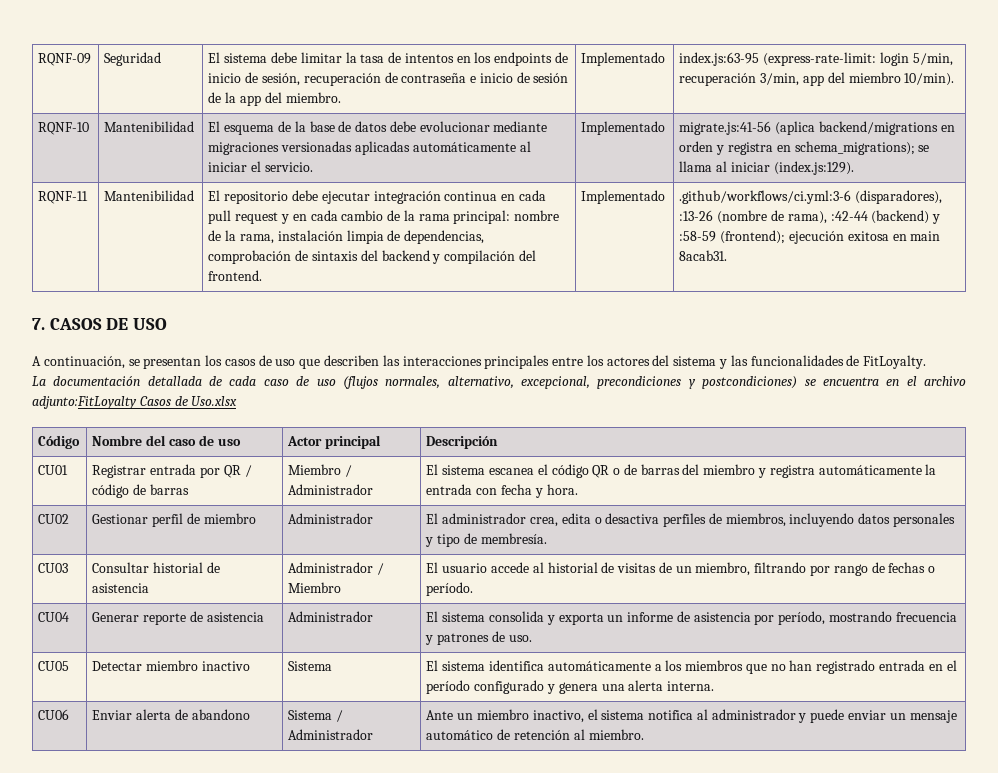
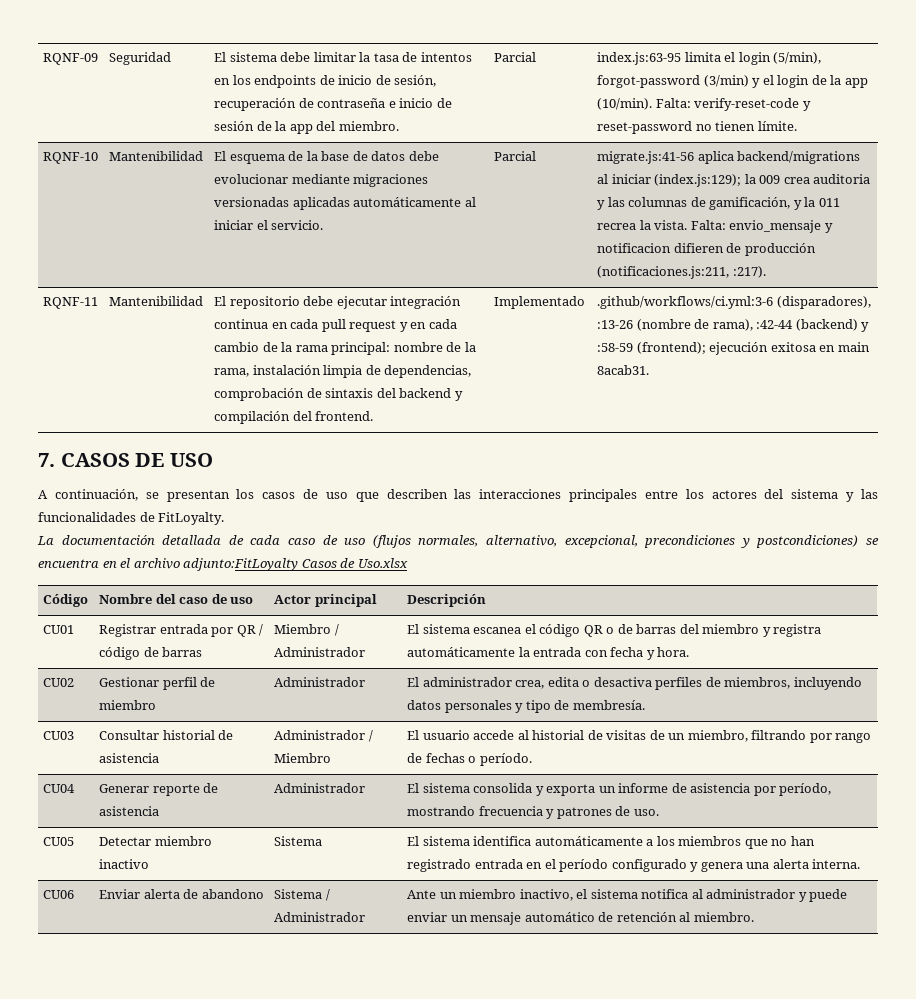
[581,52,666,66] Implementado -> [494,52,537,62] Parcial
[763,52,953,66] [679,72,955,86] (express-rate-limit: login 5/min, recuperación 3/min, app del miembro 10/min). -> [684,52,822,65] [597,75,868,88] [597,98,811,111] [597,121,797,134] limita el login (5/min), forgot-password (3/min) y el login de la app (10/min). Falta: verify-reset-code y reset-password no tienen límite.
[581,121,666,135] Implementado -> [494,151,537,161] Parcial
[775,121,955,135] [679,141,930,155] [679,161,854,175] (aplica backend/migrations en orden y registra en schema_migrations); se llama al iniciar (index.js:129). -> [697,151,861,164] [597,174,871,187] [597,197,840,210] [597,220,833,233] [597,243,816,256] [597,266,766,279] aplica backend/migrations al iniciar (index.js:129); la 009 crea auditoria y las columnas de gamificación, y la 011 recrea la vista. Falta: envio_mensaje y notificacion difieren de producción (notificaciones.js:211, :217).

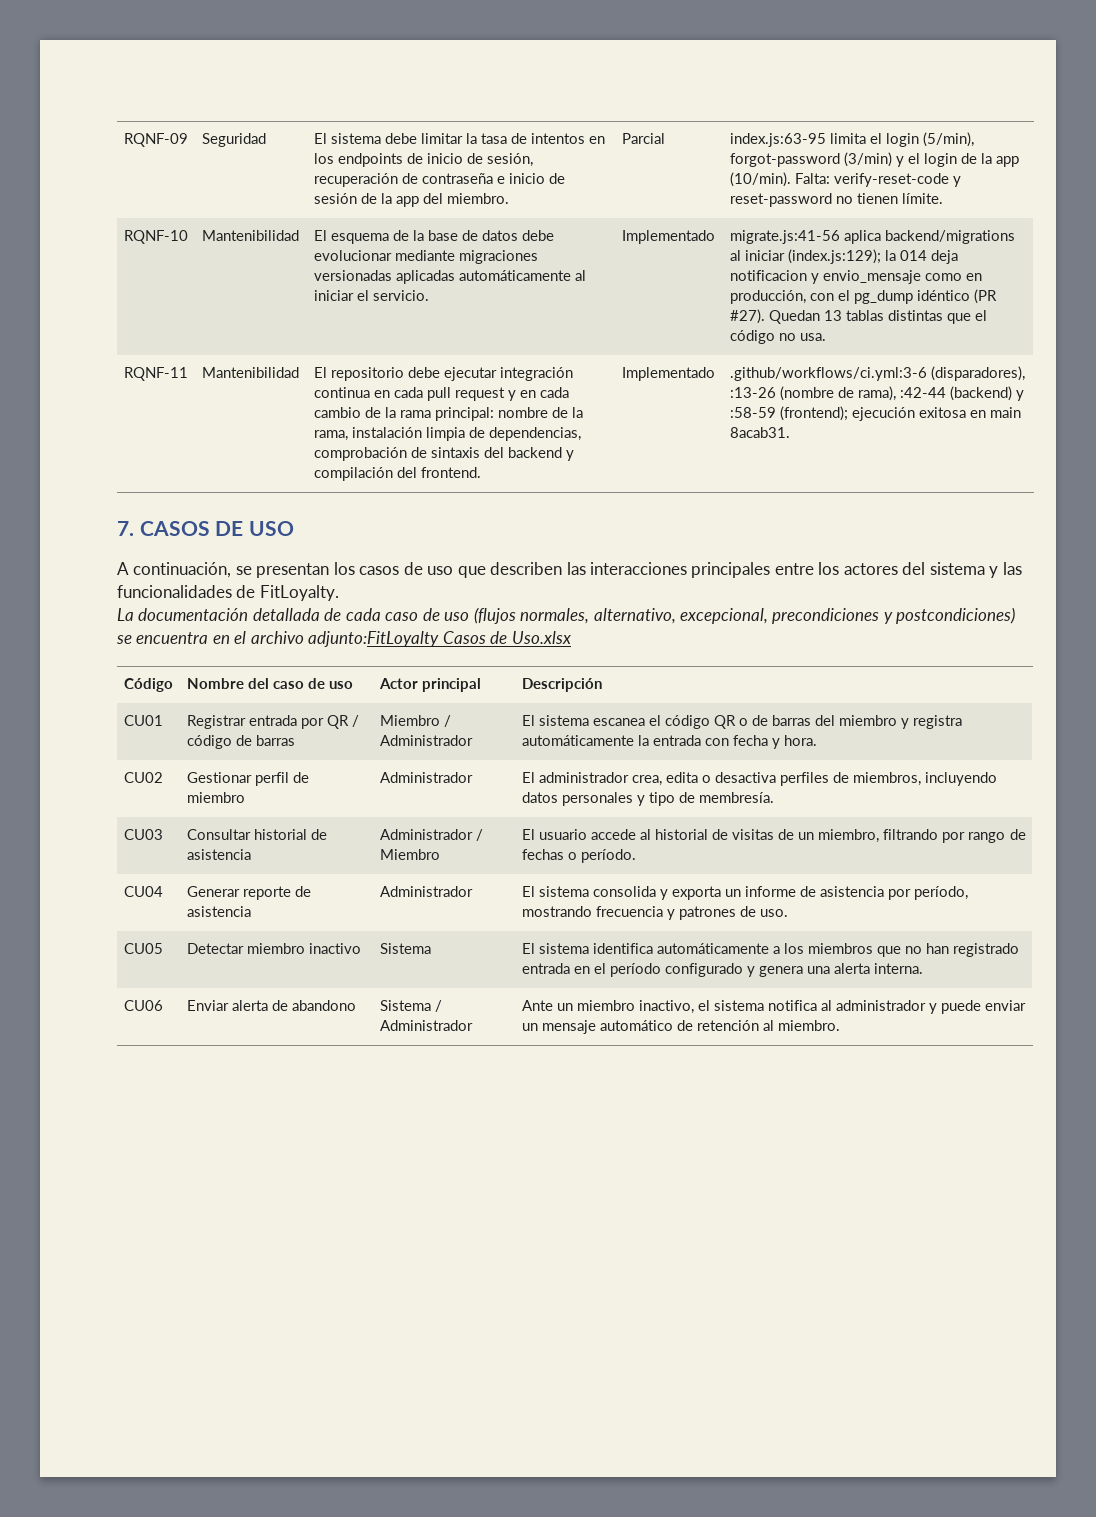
[494,151,537,161] Parcial -> [621,230,715,244] Implementado
[759,174,871,184] [597,197,840,210] [597,220,833,233] [597,243,816,256] [597,266,766,279] 009 crea auditoria y las columnas de gamificación, y la 011 recrea la vista. Falta: envio_mensaje y notificacion difieren de producción (notificaciones.js:211, :217). -> [900,250,959,264] [729,270,983,284] [729,289,998,304] [729,309,988,324] [729,330,826,344] 014 deja notificacion y envio_mensaje como en producción, con el pg_dump idéntico (PR #27). Quedan 13 tablas distintas que el código no usa.

